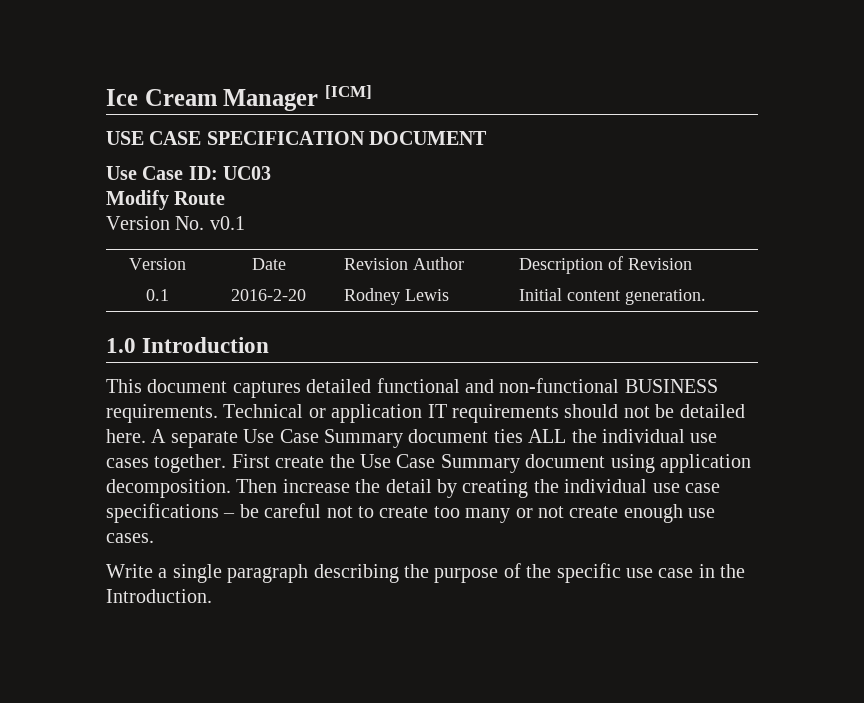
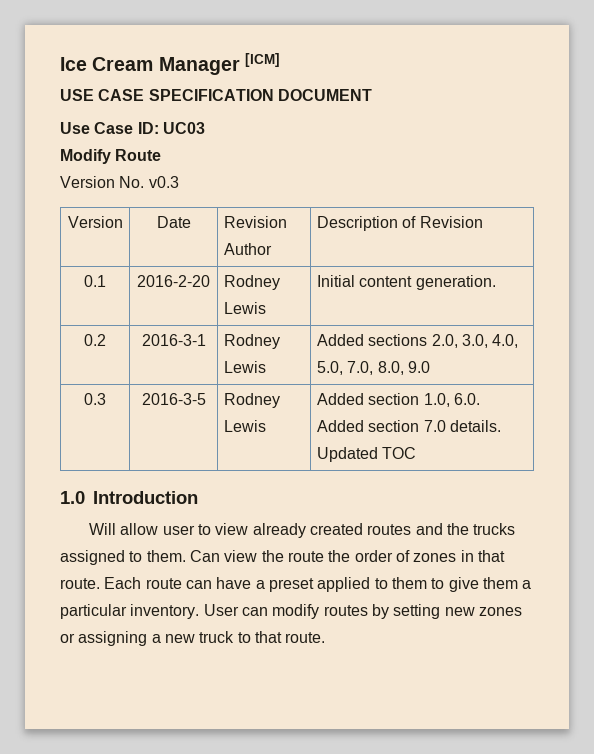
[209,216,245,230] v0.1 -> [148,176,179,188] v0.3
[106,337,270,353] [106,378,718,398] [106,404,745,423] [106,429,718,448] [106,454,751,473] [106,479,720,498] [106,503,716,523] [106,533,154,543] [106,563,746,583] [106,589,212,603] // 1.0 Introduction // This document captures detailed functional and non-functional BUSINESS requirements. Technical or application IT requirements should not be detailed here. A separate Use Case Summary document ties ALL the individual use cases together. First create the Use Case Summary document using application decomposition. Then increase the detail by creating the individual use case specifications – be careful not to create too many or not create enough use cases. // Write a single paragraph describing the purpose of the specific use case in the Introduction. -> [84,334,106,346] [141,334,206,346] [223,334,280,349] [223,361,266,373] [316,334,519,348] [316,361,430,375] [84,393,106,405] [141,393,206,405] [223,393,280,408] [223,420,266,432] [316,393,480,407] [316,420,501,432] [316,447,417,462] [60,491,198,504] [88,523,516,538] [60,550,505,565] [60,577,532,592] [60,604,522,619] [60,631,326,646] // 0.2 | 2016-3-1 | Rodney Lewis | Added sections 2.0, 3.0, 4.0, 5.0, 7.0, 8.0, 9.0 // 0.3 | 2016-3-5 | Rodney Lewis | Added section 1.0, 6.0. Added section 7.0 details. Updated TOC // 1.0 Introduction // Will allow user to view already created routes and the trucks assigned to them. Can view the route the order of zones in that route. Each route can have a preset applied to them to give them a particular inventory. User can modify routes by setting new zones or assigning a new truck to that route.

